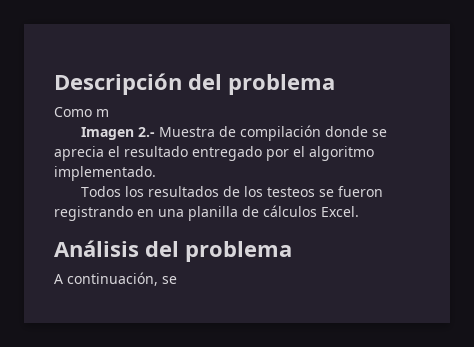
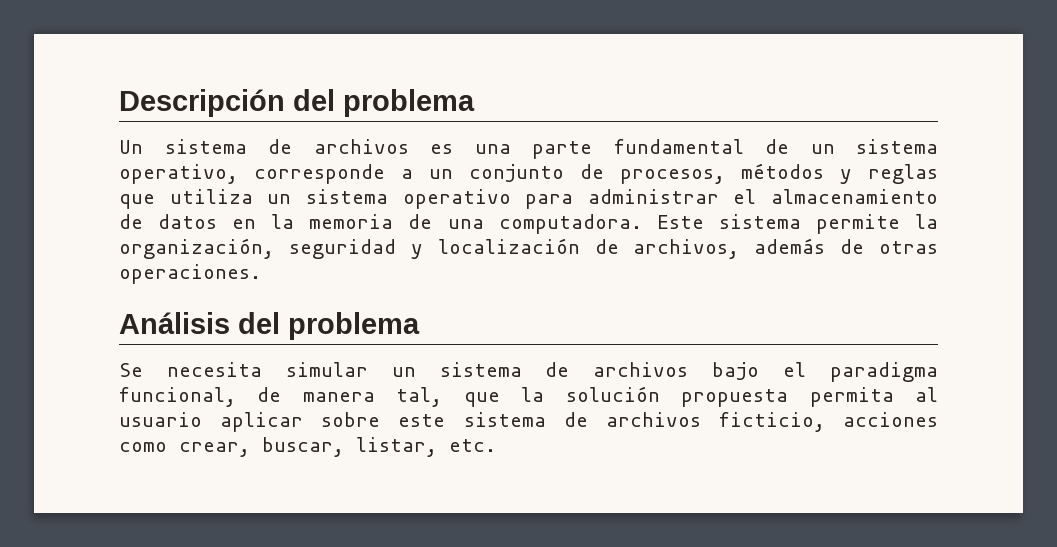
[54,107,109,117] [81,125,388,141] [54,146,374,161] [54,166,156,181] [81,186,384,197] [54,205,359,221] [54,240,292,262] [54,272,177,286] Como m // Imagen 2.- Muestra de compilación donde se aprecia el resultado entregado por el algoritmo implementado. // Todos los resultados de los testeos se fueron registrando en una planilla de cálculos Excel. // Análisis del problema // A continuación, se -> [119,139,938,159] [119,163,938,184] [119,189,938,209] [119,214,938,234] [119,238,938,259] [119,264,261,284] [119,312,420,340] [119,362,939,382] [119,386,939,407] [119,412,938,432] [119,437,496,457] Un sistema de archivos es una parte fundamental de un sistema operativo, corresponde a un conjunto de procesos, métodos y reglas que utiliza un sistema operativo para administrar el almacenamiento de datos en la memoria de una computadora. Este sistema permite la organización, seguridad y localización de archivos, además de otras operaciones. // Análisis del problema // Se necesita simular un sistema de archivos bajo el paradigma funcional, de manera tal, que la solución propuesta permita al usuario aplicar sobre este sistema de archivos ficticio, acciones como crear, buscar, listar, etc.

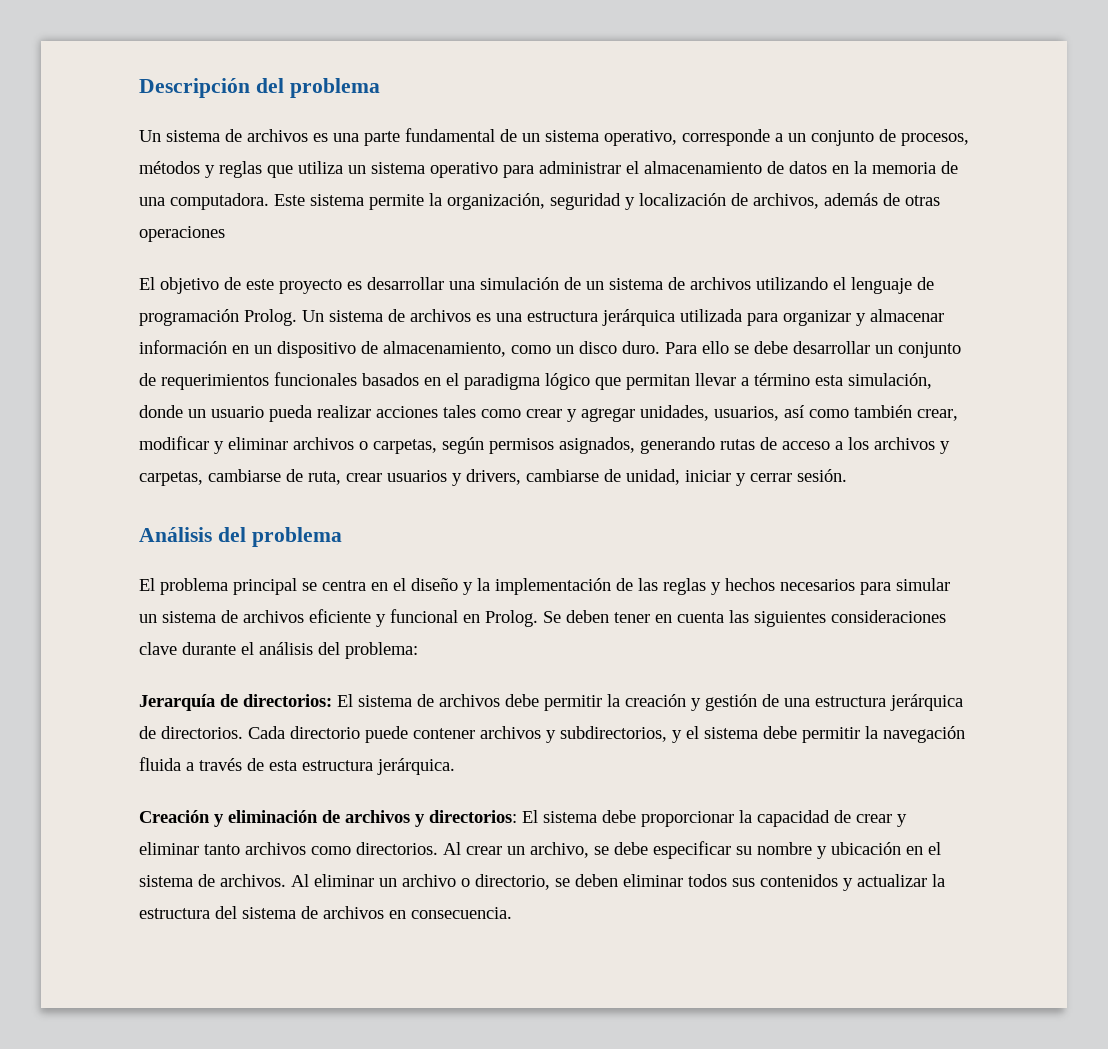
[119,264,261,284] [119,312,420,340] [119,362,262,377] operaciones. // Análisis del problema // Se necesita -> [139,226,225,242] [139,277,934,294] [139,309,944,326] [139,340,961,358] [139,372,932,390] [139,405,958,422] [139,436,950,454] [139,469,847,486] [139,527,342,547] [139,578,891,595] operaciones // El objetivo de este proyecto es desarrollar una simulación de un sistema de archivos utilizando el lenguaje de programación Prolog. Un sistema de archivos es una estructura jerárquica utilizada para organizar y almacenar información en un dispositivo de almacenamiento, como un disco duro. Para ello se debe desarrollar un conjunto de requerimientos funcionales basados en el paradigma lógico que permitan llevar a término esta simulación, donde un usuario pueda realizar acciones tales como crear y agregar unidades, usuarios, así como también crear, modificar y eliminar archivos o carpetas, según permisos asignados, generando rutas de acceso a los archivos y carpetas, cambiarse de ruta, crear usuarios y drivers, cambiarse de unidad, iniciar y cerrar sesión. // Análisis del problema // El problema principal se centra en el diseño y la implementación de las reglas y hechos necesarios para
[712,362,939,382] [119,386,939,407] [119,412,938,432] [119,437,496,457] bajo el paradigma funcional, de manera tal, que la solución propuesta permita al usuario aplicar sobre este sistema de archivos ficticio, acciones como crear, buscar, listar, etc. -> [309,609,946,627] [139,642,418,659] [139,694,963,711] [139,726,965,743] [139,757,455,775] [139,810,907,827] [139,841,941,859] [139,874,945,891] [139,906,512,919] eficiente y funcional en Prolog. Se deben tener en cuenta las siguientes consideraciones clave durante el análisis del problema: // Jerarquía de directorios: El sistema de archivos debe permitir la creación y gestión de una estructura jerárquica de directorios. Cada directorio puede contener archivos y subdirectorios, y el sistema debe permitir la navegación fluida a través de esta estructura jerárquica. // Creación y eliminación de archivos y directorios: El sistema debe proporcionar la capacidad de crear y eliminar tanto archivos como directorios. Al crear un archivo, se debe especificar su nombre y ubicación en el sistema de archivos. Al eliminar un archivo o directorio, se deben eliminar todos sus contenidos y actualizar la estructura del sistema de archivos en consecuencia.

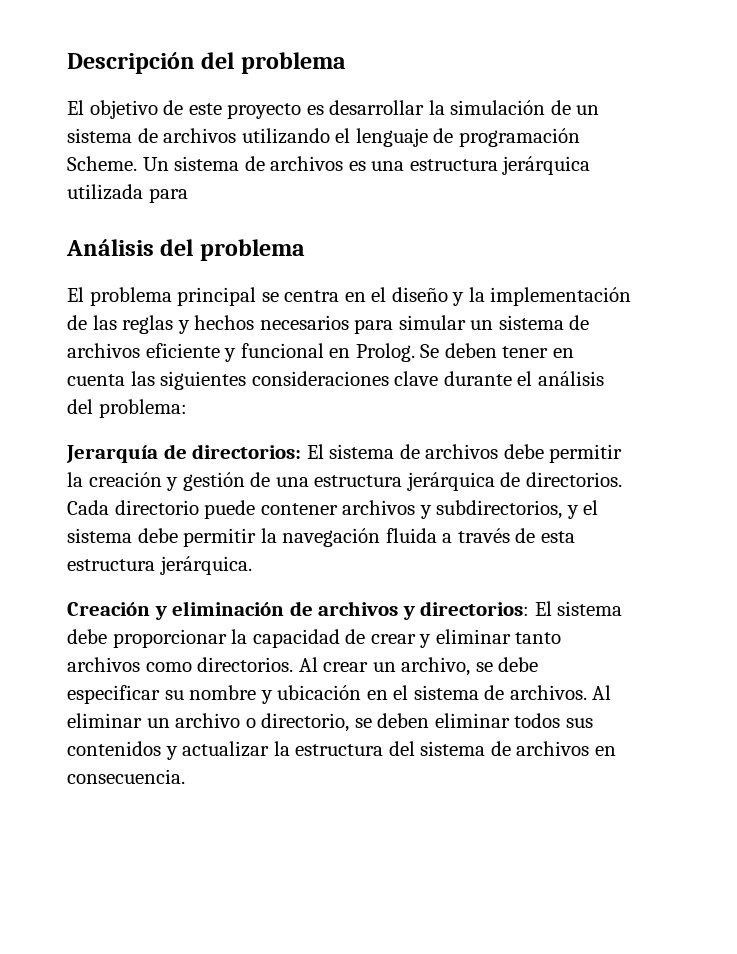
[139,128,969,146] [139,161,958,178] [139,193,940,210] [139,226,225,242] // Un sistema de archivos es una parte fundamental de un sistema operativo, corresponde a un conjunto de procesos, métodos y reglas que utiliza un sistema operativo para administrar el almacenamiento de datos en la memoria de una computadora. Este sistema permite la organización, seguridad y localización de archivos, además de otras operaciones -> (346, 63) none
[449,281,475,290] una -> [428,100,445,115] la
[244,309,297,326] Prolog. -> [67,156,137,171] Scheme.
[783,309,944,326] [139,340,961,358] [139,372,932,390] [139,405,958,422] [139,436,950,454] [139,469,847,486] organizar y almacenar información en un dispositivo de almacenamiento, como un disco duro. Para ello se debe desarrollar un conjunto de requerimientos funcionales basados en el paradigma lógico que permitan llevar a término esta simulación, donde un usuario pueda realizar acciones tales como crear y agregar unidades, usuarios, así como también crear, modificar y eliminar archivos o carpetas, según permisos asignados, generando rutas de acceso a los archivos y carpetas, cambiarse de ruta, crear usuarios y drivers, cambiarse de unidad, iniciar y cerrar sesión. -> (188, 195) none

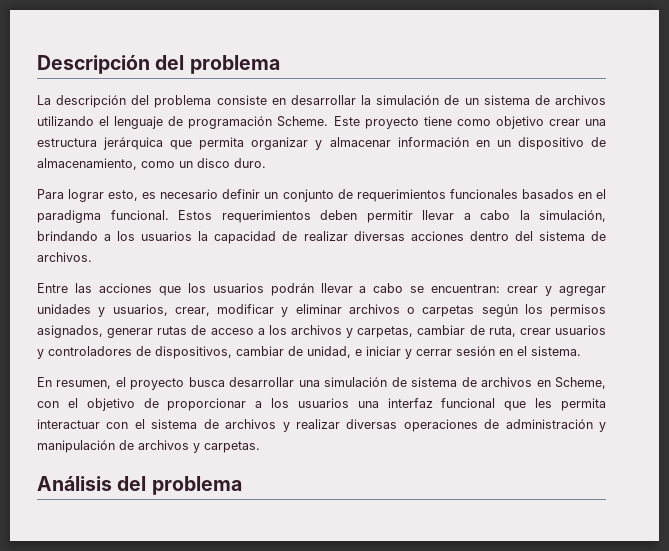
[67,100,324,119] El objetivo de este proyecto es -> [37,95,286,108] La descripción del problema consiste en
[142,156,591,175] [67,184,188,203] [66,239,305,261] [67,287,632,306] [67,315,590,334] [67,343,574,362] [67,371,604,390] [67,399,187,418] [66,444,623,463] [67,472,622,491] [67,500,599,519] [67,528,575,547] [67,556,252,575] [67,601,623,620] [67,629,562,648] [67,657,539,676] [67,685,612,704] [67,713,593,732] [67,741,616,760] [67,769,185,784] Un sistema de archivos es una estructura jerárquica utilizada para // Análisis del problema // El problema principal se centra en el diseño y la implementación de las reglas y hechos necesarios para simular un sistema de archivos eficiente y funcional en Prolog. Se deben tener en cuenta las siguientes consideraciones clave durante el análisis del problema: // Jerarquía de directorios: El sistema de archivos debe permitir la creación y gestión de una estructura jerárquica de directorios. Cada directorio puede contener archivos y subdirectorios, y el sistema debe permitir la navegación fluida a través de esta estructura jerárquica. // Creación y eliminación de archivos y directorios: El sistema debe proporcionar la capacidad de crear y eliminar tanto archivos como directorios. Al crear un archivo, se debe especificar su nombre y ubicación en el sistema de archivos. Al eliminar un archivo o directorio, se deben eliminar todos sus contenidos y actualizar la estructura del sistema de archivos en consecuencia. -> [333,116,606,129] [37,137,606,150] [37,158,266,170] [37,189,607,202] [37,210,606,223] [37,231,607,244] [37,252,92,262] [37,283,607,296] [37,304,606,317] [37,325,607,338] [37,346,581,359] [37,377,606,390] [37,398,606,411] [37,419,606,432] [37,440,260,453] [37,476,242,495] Este proyecto tiene como objetivo crear una estructura jerárquica que permita organizar y almacenar información en un dispositivo de almacenamiento, como un disco duro. // Para lograr esto, es necesario definir un conjunto de requerimientos funcionales basados en el paradigma funcional. Estos requerimientos deben permitir llevar a cabo la simulación, brindando a los usuarios la capacidad de realizar diversas acciones dentro del sistema de archivos. // Entre las acciones que los usuarios podrán llevar a cabo se encuentran: crear y agregar unidades y usuarios, crear, modificar y eliminar archivos o carpetas según los permisos asignados, generar rutas de acceso a los archivos y carpetas, cambiar de ruta, crear usuarios y controladores de dispositivos, cambiar de unidad, e iniciar y cerrar sesión en el sistema. // En resumen, el proyecto busca desarrollar una simulación de sistema de archivos en Scheme, con el objetivo de proporcionar a los usuarios una interfaz funcional que les permita interactuar con el sistema de archivos y realizar diversas operaciones de administración y manipulación de archivos y carpetas. // Análisis del problema

